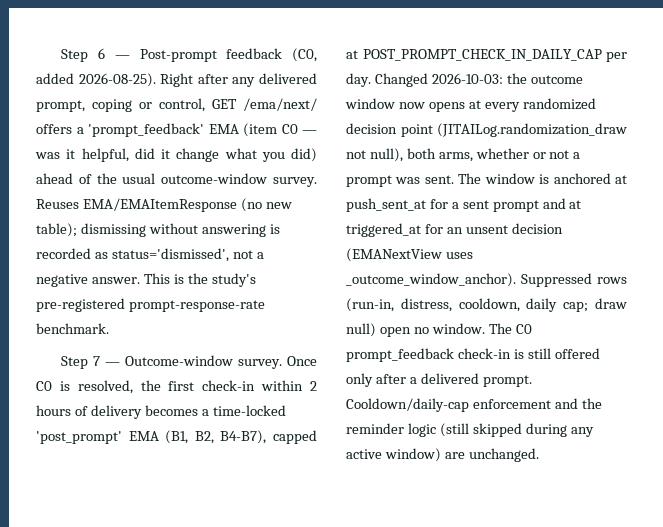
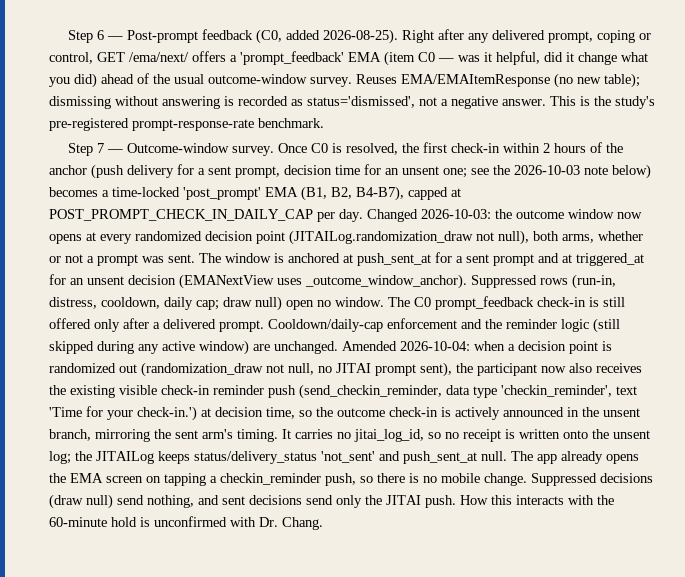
[90,405,142,419] delivery -> [606,143,624,153] [49,164,651,179] the anchor (push delivery for a sent prompt, decision time for an unsent one; see the 2026-10-03 note below)
(539, 455) none -> [342,341,612,354] [49,362,642,377] [49,384,637,399] [49,406,640,421] [49,429,650,442] [49,451,639,464] [49,473,653,486] [49,494,614,509] [49,516,323,530] Amended 2026-10-04: when a decision point is randomized out (randomization_draw not null, no JITAI prompt sent), the participant now also receives the existing visible check-in reminder push (send_checkin_reminder, data type 'checkin_reminder', text 'Time for your check-in.') at decision time, so the outcome check-in is actively announced in the unsent branch, mirroring the sent arm's timing. It carries no jitai_log_id, so no receipt is written onto the unsent log; the JITAILog keeps status/delivery_status 'not_sent' and push_sent_at null. The app already opens the EMA screen on tapping a checkin_reminder push, so there is no mobile change. Suppressed decisions (draw null) send nothing, and sent decisions send only the JITAI push. How this interacts with the 60-minute hold is unconfirmed with Dr. Chang.

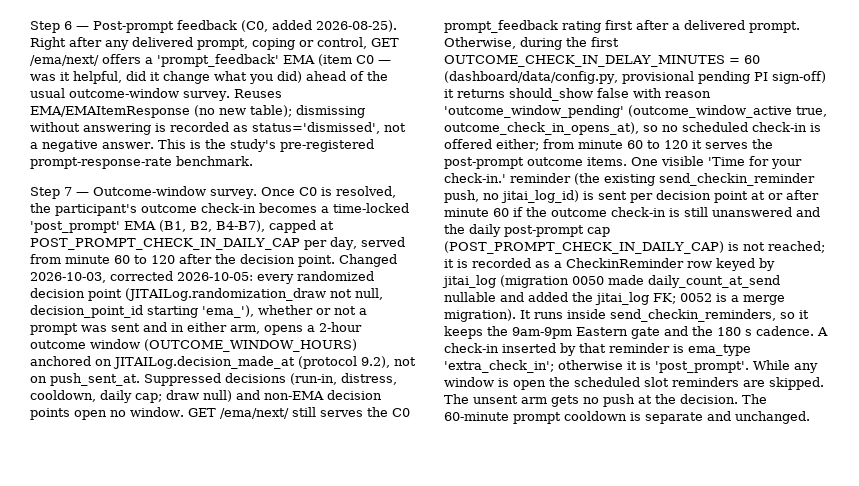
[423,142,624,153] [49,164,651,179] first check-in within 2 hours of the anchor (push delivery for a sent prompt, decision time for an unsent one; see the 2026-10-03 note below) -> [55,203,256,216] participant's outcome check-in
[339,209,642,222] [49,232,96,244] day. Changed 2026-10-03: the outcome window now opens at -> [330,237,405,250] [30,254,397,267] [30,271,253,283] day, served from minute 60 to 120 after the decision point. Changed 2026-10-03, corrected 2026-10-05:
[498,230,594,245] null), both arms, -> [355,288,383,300] [30,305,254,318] null, decision_point_id starting 'ema_'),
[168,252,644,266] [49,274,568,289] sent. The window is anchored at push_sent_at for a sent prompt and at triggered_at for an unsent decision (EMANextView uses _outcome_window_anchor). Suppressed rows -> [111,322,362,335] [30,339,357,352] [30,356,416,369] [30,373,286,386] sent and in either arm, opens a 2-hour outcome window (OUTCOME_WINDOW_HOURS) anchored on JITAILog.decision_made_at (protocol 9.2), not on push_sent_at. Suppressed decisions
[286,296,625,310] [49,318,620,333] [49,340,612,355] [49,362,642,377] [49,384,637,399] [49,406,640,421] [49,429,650,442] [49,451,639,464] [49,473,653,486] [49,494,614,509] [49,516,323,530] open no window. The C0 prompt_feedback check-in is still offered only after a delivered prompt. Cooldown/daily-cap enforcement and the reminder logic (still skipped during any active window) are unchanged. Amended 2026-10-04: when a decision point is randomized out (randomization_draw not null, no JITAI prompt sent), the participant now also receives the existing visible check-in reminder push (send_checkin_reminder, data type 'checkin_reminder', text 'Time for your check-in.') at decision time, so the outcome check-in is actively announced in the unsent branch, mirroring the sent arm's timing. It carries no jitai_log_id, so no receipt is written onto the unsent log; the JITAILog keeps status/delivery_status 'not_sent' and push_sent_at null. The app already opens the EMA screen on tapping a checkin_reminder push, so there is no mobile change. Suppressed decisions (draw null) send nothing, and sent decisions send only the JITAI push. How this interacts with the 60-minute hold is unconfirmed with Dr. Chang. -> [236,390,382,400] [30,407,410,420] [444,20,800,33] [444,37,619,50] [444,55,760,67] [444,71,826,84] [444,88,711,101] [444,105,827,118] [444,122,821,135] [444,139,773,151] [444,156,802,169] [444,173,815,186] [444,190,819,203] [444,207,820,217] [444,224,610,237] [444,241,825,254] [444,258,775,271] [442,275,780,288] [444,292,785,305] [444,309,809,322] [444,326,828,339] [444,343,751,356] [444,360,818,373] [444,377,824,390] [444,394,767,407] [444,411,810,424] and non-EMA decision points open no window. GET /ema/next/ still serves the C0 prompt_feedback rating first after a delivered prompt. Otherwise, during the first OUTCOME_CHECK_IN_DELAY_MINUTES = 60 (dashboard/data/config.py, provisional pending PI sign-off) it returns should_show false with reason 'outcome_window_pending' (outcome_window_active true, outcome_check_in_opens_at), so no scheduled check-in is offered either; from minute 60 to 120 it serves the post-prompt outcome items. One visible 'Time for your check-in.' reminder (the existing send_checkin_reminder push, no jitai_log_id) is sent per decision point at or after minute 60 if the outcome check-in is still unanswered and the daily post-prompt cap (POST_PROMPT_CHECK_IN_DAILY_CAP) is not reached; it is recorded as a CheckinReminder row keyed by jitai_log (migration 0050 made daily_count_at_send nullable and added the jitai_log FK; 0052 is a merge migration). It runs inside send_checkin_reminders, so it keeps the 9am-9pm Eastern gate and the 180 s cadence. A check-in inserted by that reminder is ema_type 'extra_check_in'; otherwise it is 'post_prompt'. While any window is open the scheduled slot reminders are skipped. The unsent arm gets no push at the decision. The 60-minute prompt cooldown is separate and unchanged.

